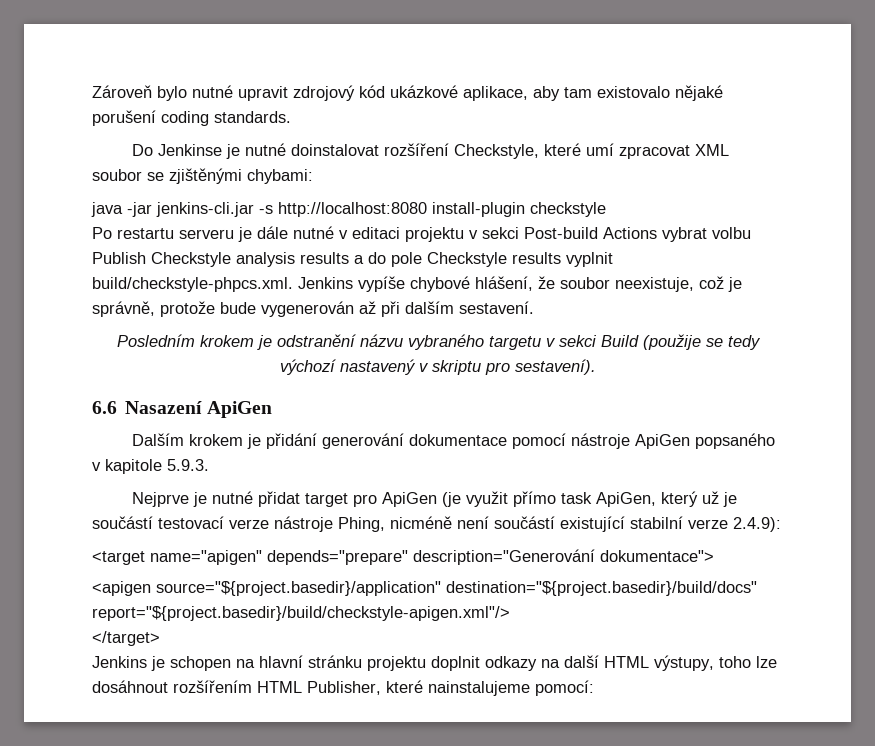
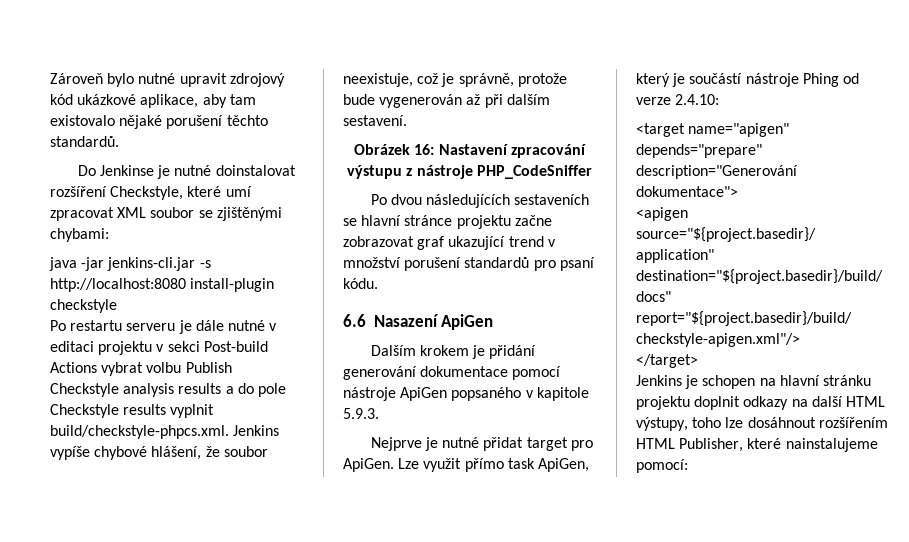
[161,111,291,126] coding standards. -> [226,115,268,126] [50,136,119,147] těchto standardů.
[116,334,761,350] [279,359,596,375] Posledním krokem je odstranění názvu vybraného targetu v sekci Build (použije se tedy výchozí nastavený v skriptu pro sestavení). -> [354,144,586,158] [347,165,592,179] [370,194,590,208] [343,215,552,229] [343,236,556,250] [343,257,595,271] [343,278,378,289] Obrázek 16: Nastavení zpracování výstupu z nástroje PHP_CodeSniffer // Po dvou následujících sestaveních se hlavní stránce projektu začne zobrazovat graf ukazující trend v množství porušení standardů pro psaní kódu.
[382,492,462,507] ApiGen (je -> [343,458,420,472] ApiGen. Lze
[702,491,720,504] už -> (670, 80) none
[158,516,781,532] testovací verze nástroje Phing, nicméně není součástí existující stabilní verze 2.4.9): -> [745,73,859,87] [636,94,720,105] nástroje Phing od verze 2.4.10:

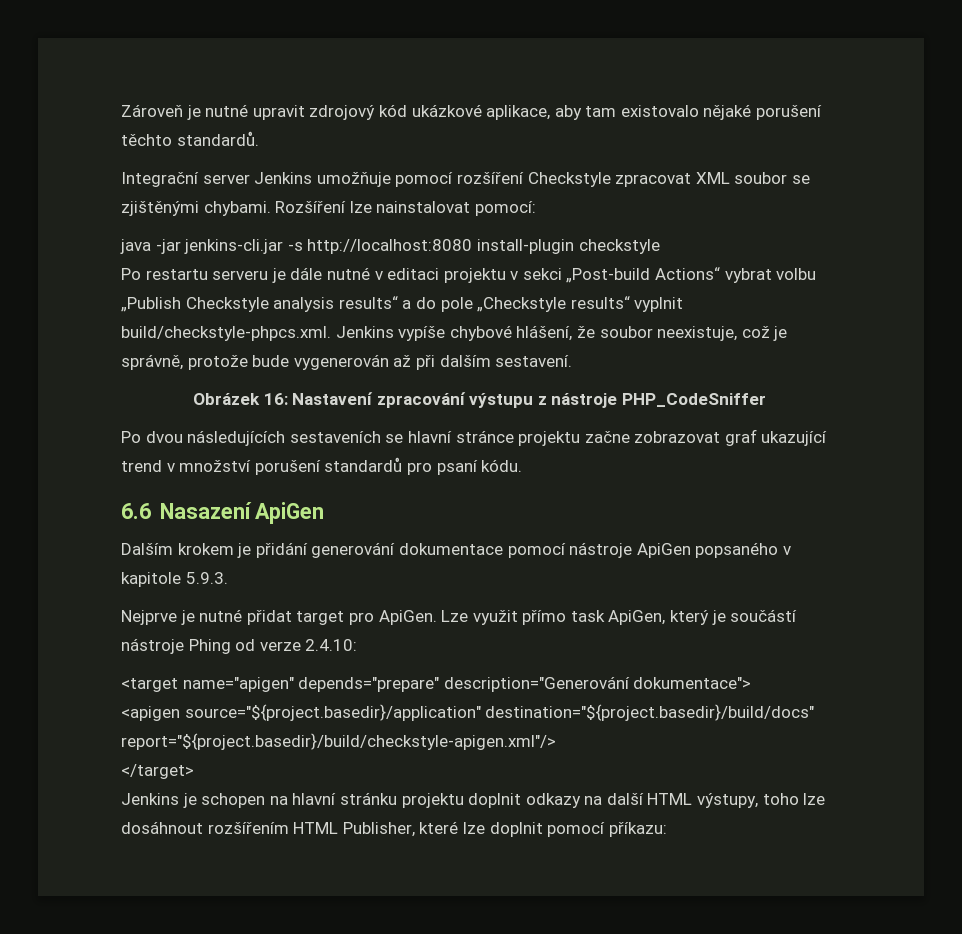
[107,73,135,87] bylo -> [186,105,201,120] je
[77,165,296,179] [50,186,252,200] Do Jenkinse je nutné doinstalovat rozšíření Checkstyle, které umí -> [121,172,611,187] Integrační server Jenkins umožňuje pomocí rozšíření Checkstyle
[50,228,109,242] chybami: -> [203,201,536,216] chybami. Rozšíření lze nainstalovat pomocí:
[203,341,268,352] [50,362,97,373] Post-build Actions -> [566,267,721,283] „Post-build Actions“
[185,362,232,373] Publish -> [121,297,181,312] „Publish
[178,383,222,394] results -> [338,296,398,309] results“
[50,404,167,418] Checkstyle results -> [477,296,630,312] „Checkstyle results“
[785,438,878,452] [636,459,688,473] nainstalujeme pomocí: -> [462,822,667,837] lze doplnit pomocí příkazu:

